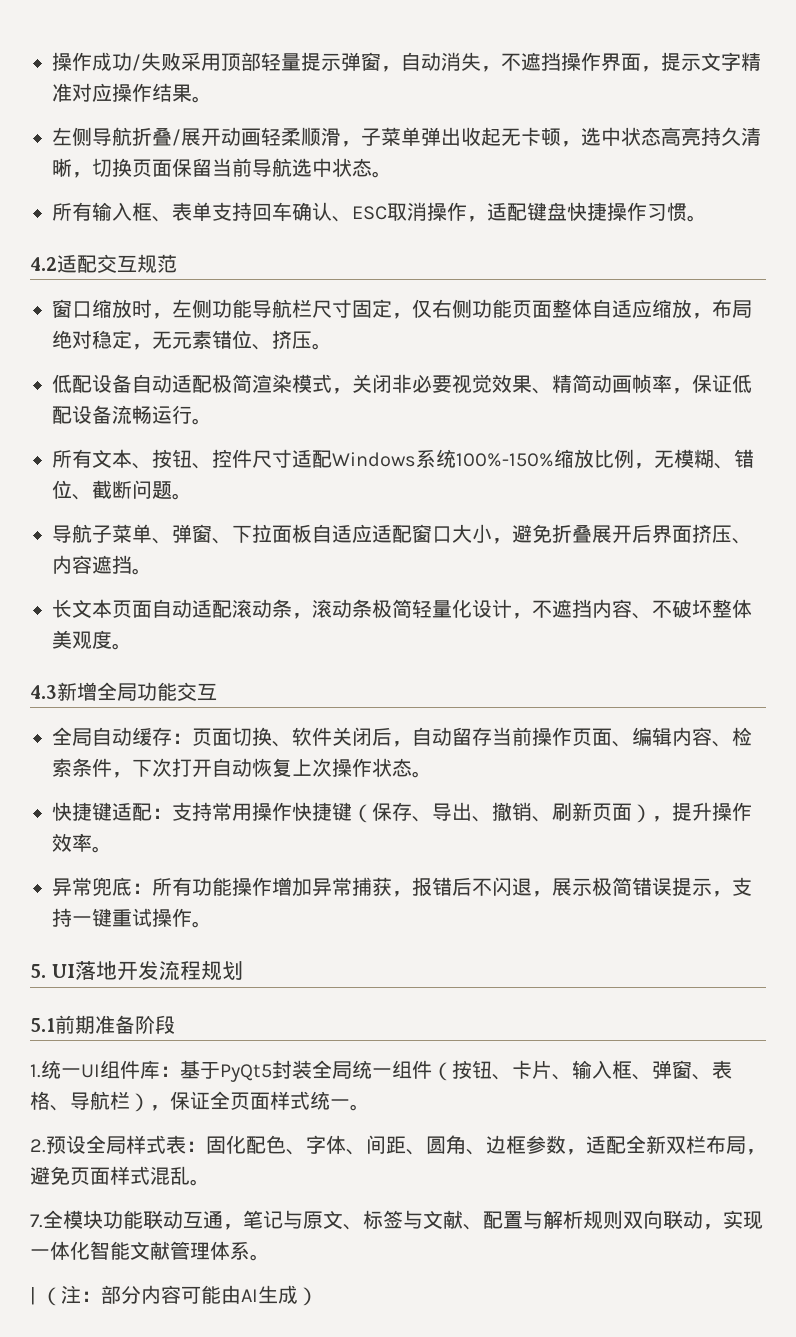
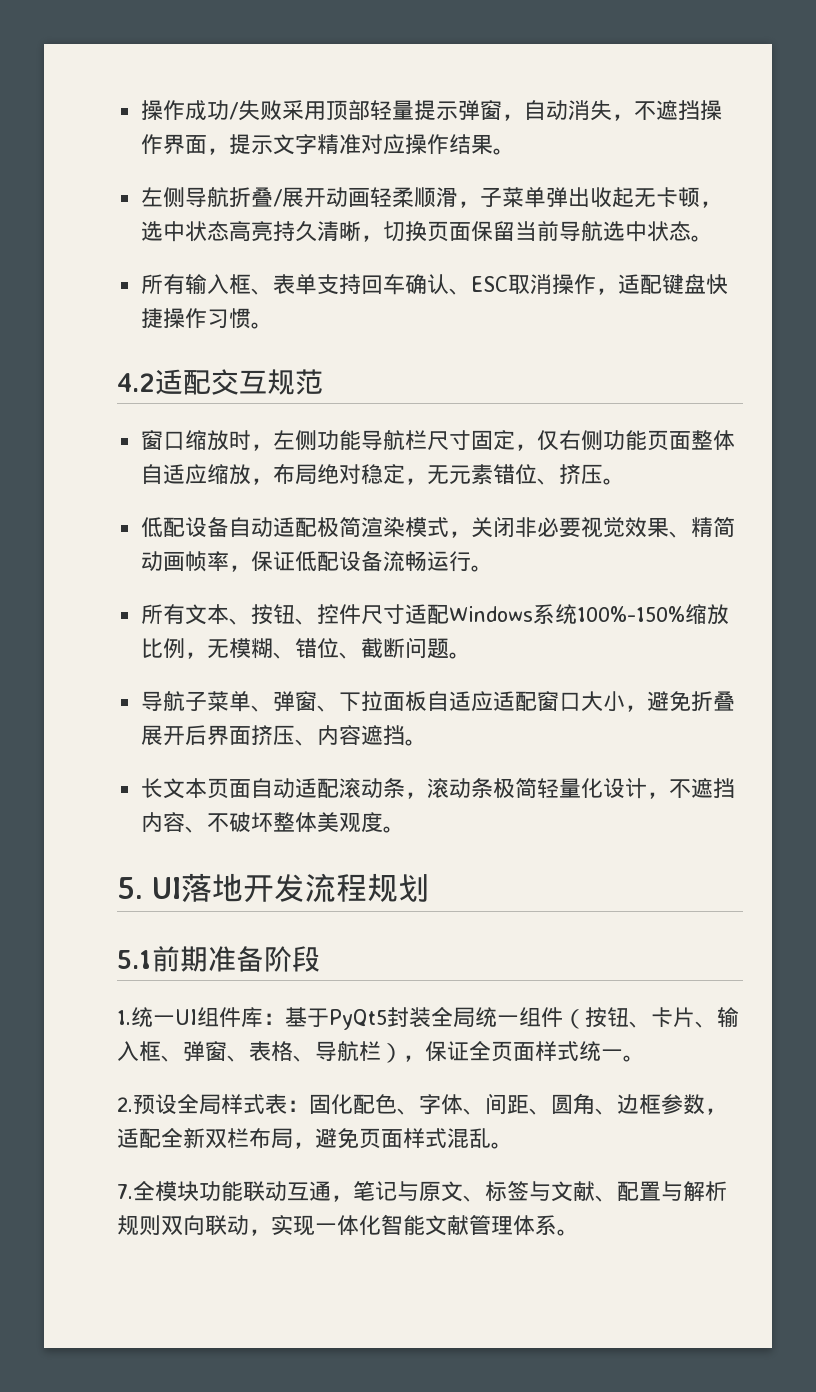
[30,682,217,701] [52,727,752,747] [52,758,432,778] [52,802,752,823] [52,833,112,853] [52,877,752,897] [52,908,212,928] // 4.3新增全局功能交互 // 全局自动缓存：页面切换、软件关闭后，自动留存当前操作页面、编辑内容、检索条件，下次打开自动恢复上次操作状态。 // 快捷键适配：支持常用操作快捷键（保存、导出、撤销、刷新页面），提升操作效率。 // 异常兜底：所有功能操作增加异常捕获，报错后不闪退，展示极简错误提示，支持一键重试操作。 -> (406, 829) none
[30,1285,319,1306] // | （注：部分内容可能由AI生成） -> (579, 1232) none

